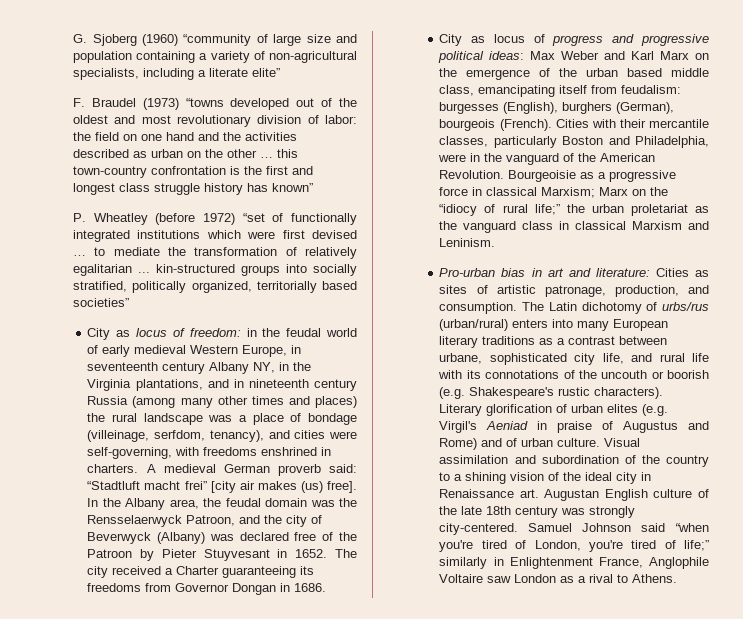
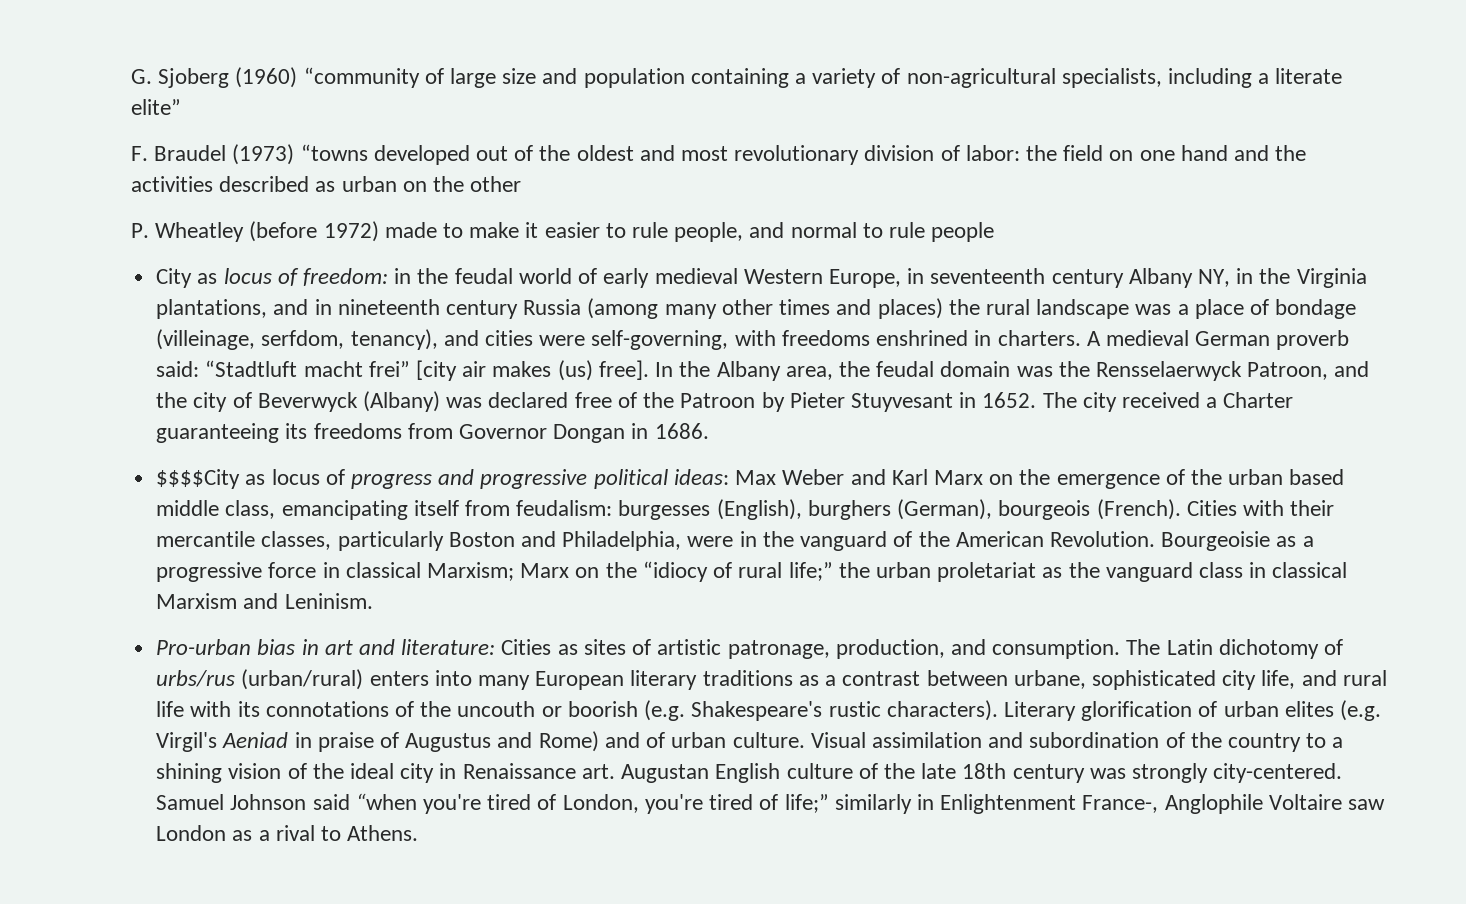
[260,149,299,158] [73,166,314,178] [73,183,314,195] [73,213,357,225] [73,230,357,242] [73,247,357,259] [73,264,357,276] [73,281,357,293] [73,298,130,307] … this town-country confrontation is the first and longest class struggle history has known” // P. Wheatley (before 1972) “set of functionally integrated institutions which were first devised … to mediate the transformation of relatively egalitarian ... kin-structured groups into socially stratified, politically organized, territorially based societies” -> [130,221,995,242] // P. Wheatley (before 1972) made to make it easier to rule people, and normal to rule people
[439,34,463,46] City -> [156,469,241,489] $$$$City
[598,557,643,568] France, -> [1082,795,1159,813] France-,

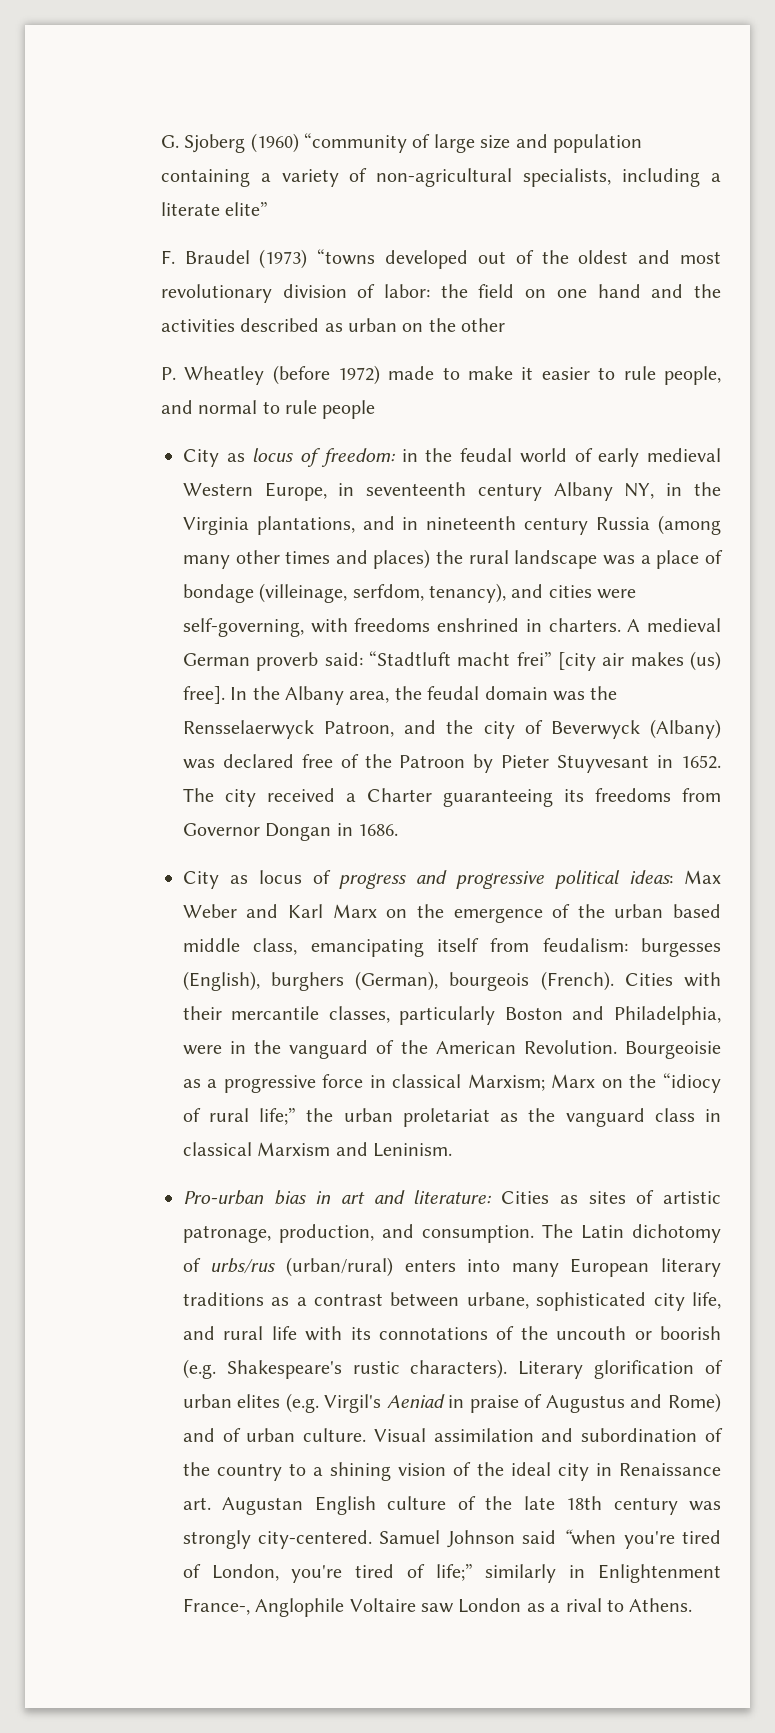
[156,469,241,489] $$$$City -> [182,871,219,889] City

